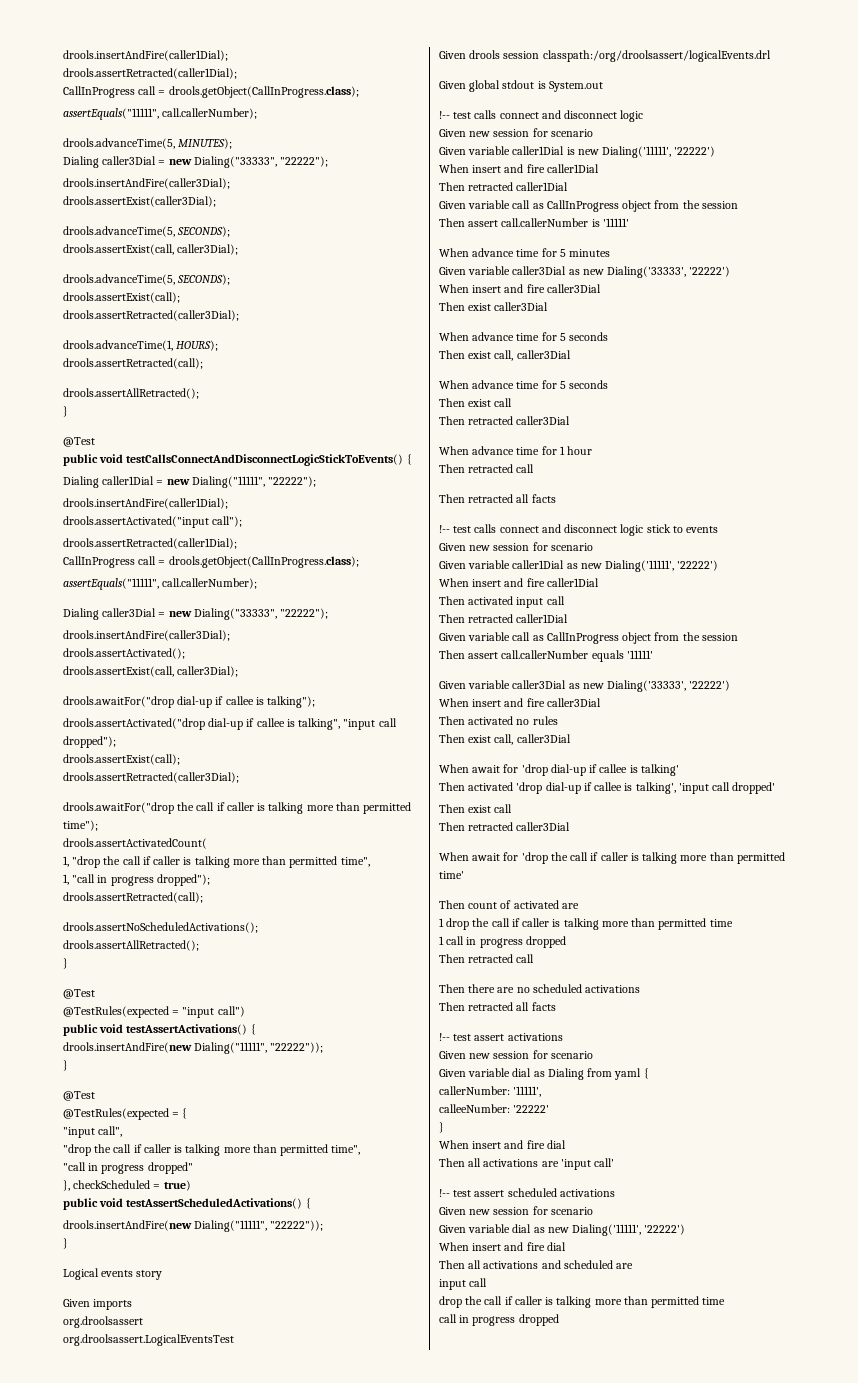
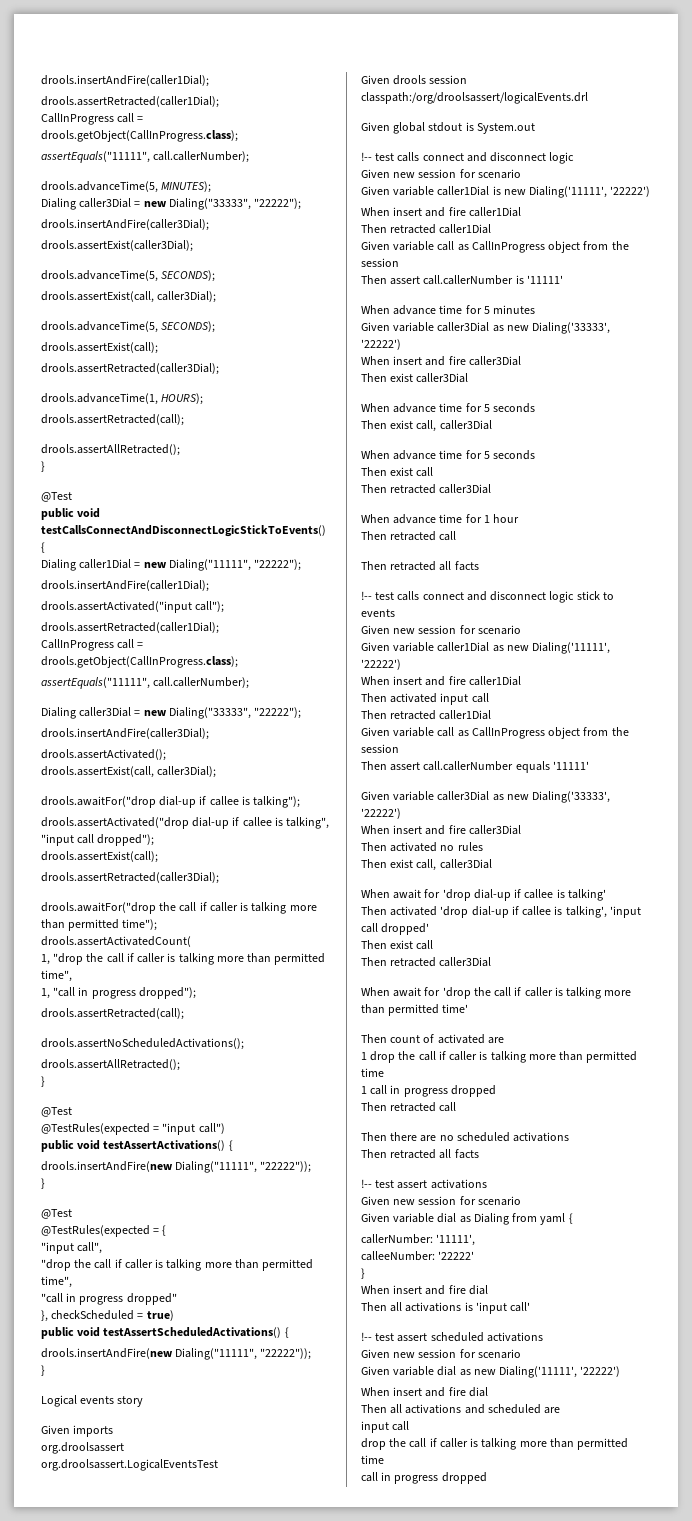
[541,1161,559,1167] are -> [464,1302,473,1311] is

